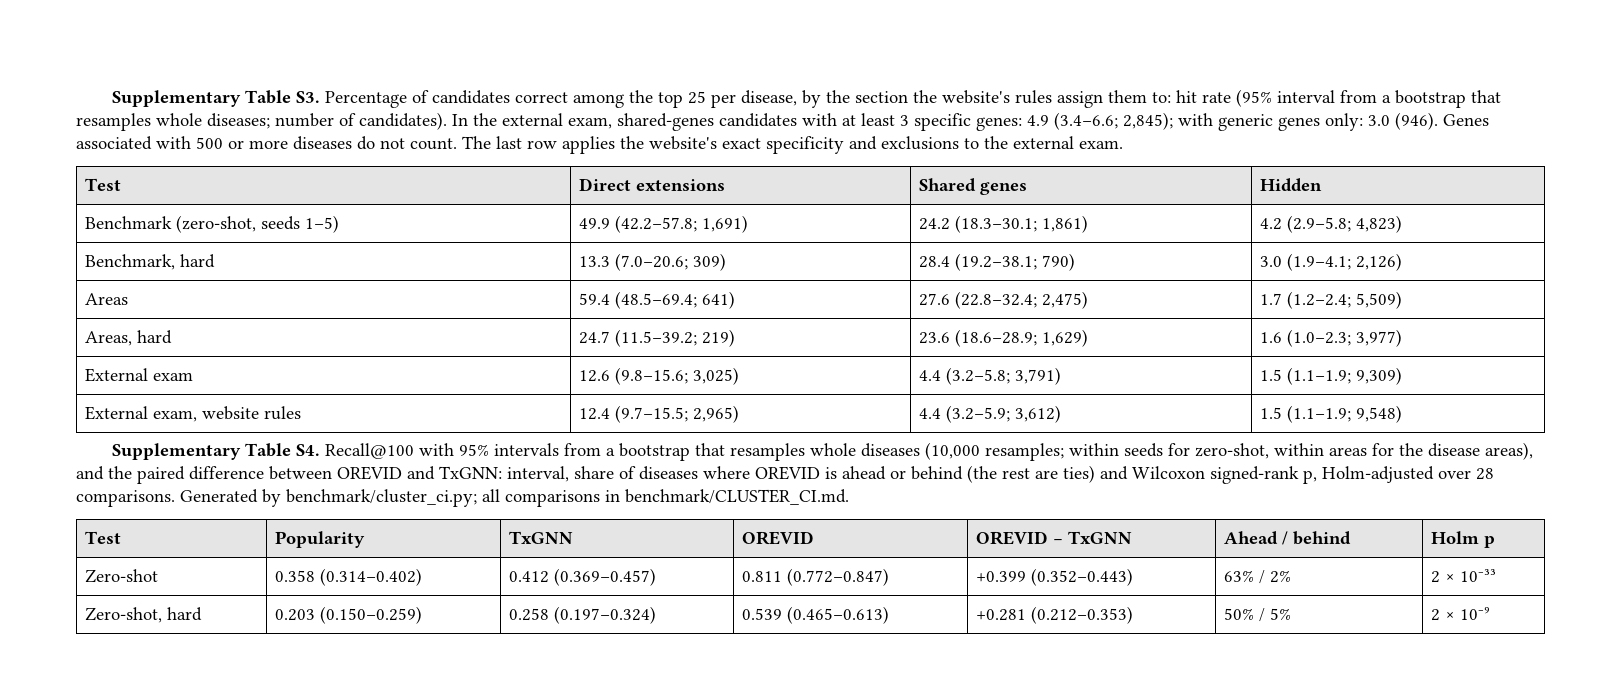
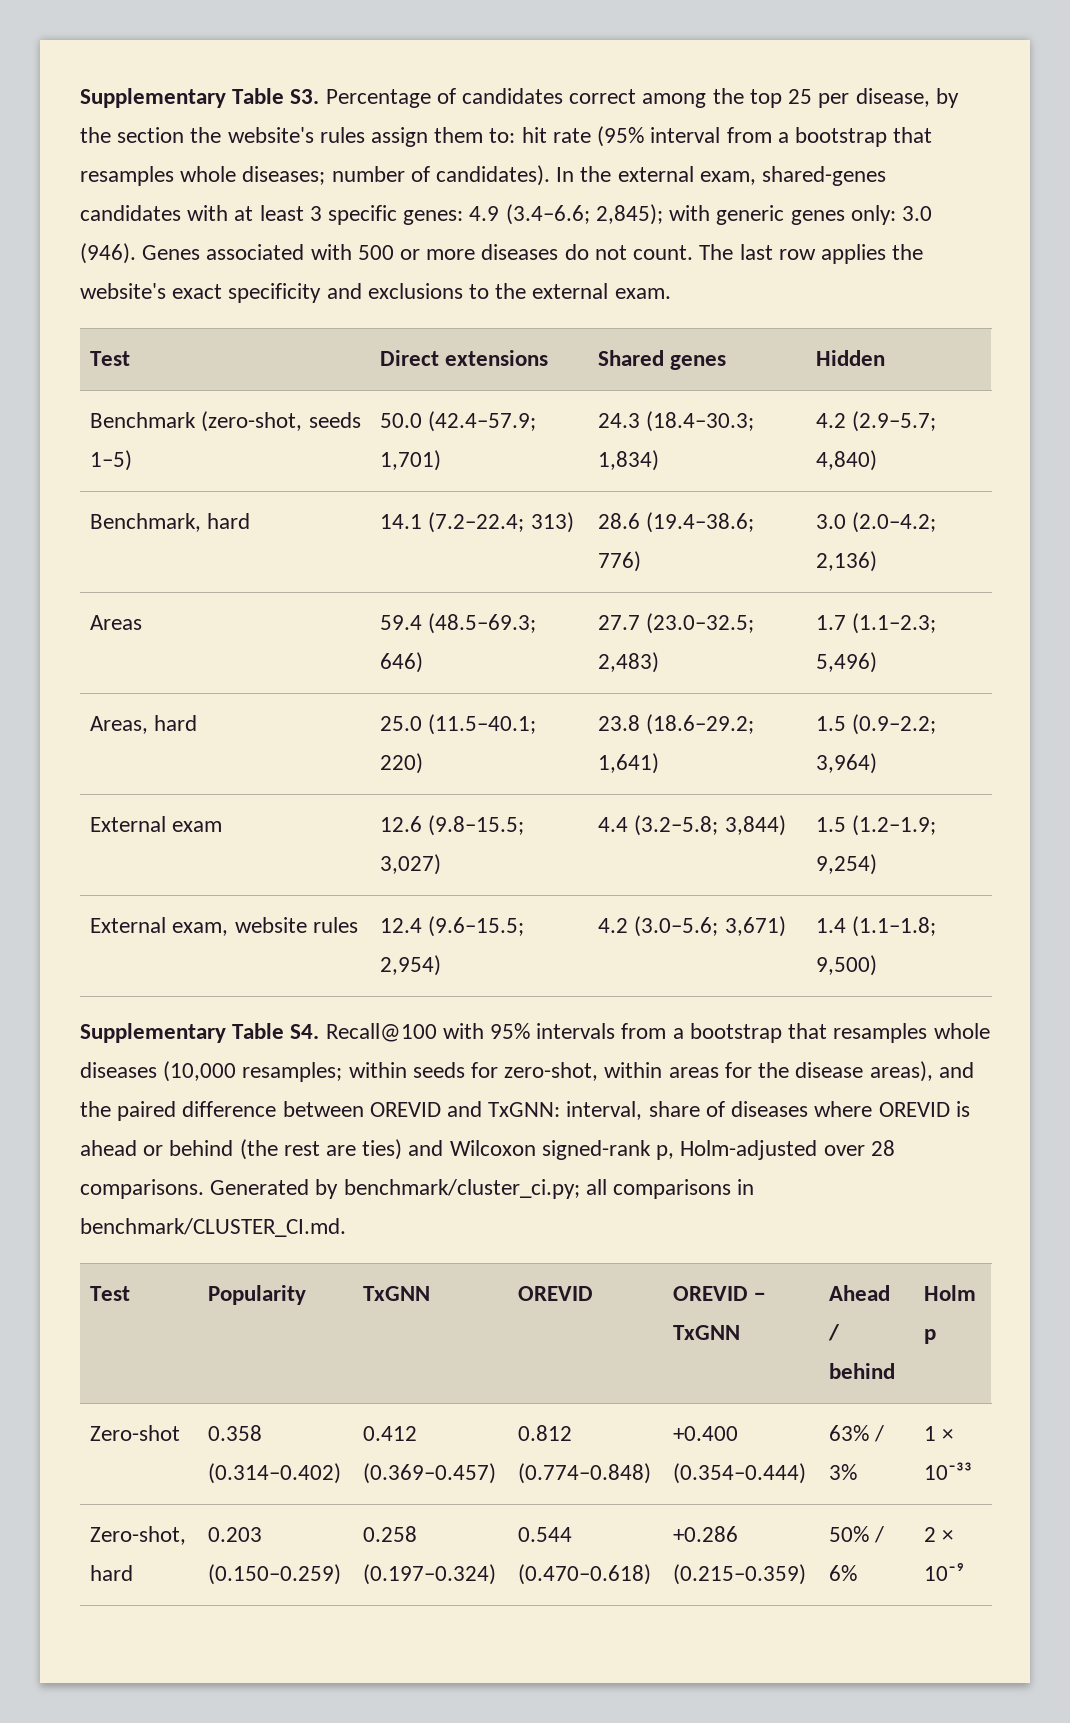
[579,215,749,233] [919,215,1089,233] [1260,215,1403,233] 49.9 (42.2–57.8; 1,691) | 24.2 (18.3–30.1; 1,861) | 4.2 (2.9–5.8; 4,823) -> [380,411,537,432] [380,450,442,471] [598,411,755,432] [598,450,660,471] [816,411,937,432] [816,450,878,471] 50.0 (42.4–57.9; 1,701) | 24.3 (18.4–30.3; 1,834) | 4.2 (2.9–5.7; 4,840)
[579,253,727,271] [919,253,1076,271] [1260,253,1403,271] 13.3 (7.0–20.6; 309) | 28.4 (19.2–38.1; 790) | 3.0 (1.9–4.1; 2,126) -> [380,512,574,533] [598,512,755,533] [598,551,642,572] [816,512,937,533] [816,551,878,572] 14.1 (7.2–22.4; 313) | 28.6 (19.4–38.6; 776) | 3.0 (2.0–4.2; 2,136)
[615,291,736,309] [919,291,1089,309] (48.5–69.4; 641) | 27.6 (22.8–32.4; 2,475) -> [428,613,537,634] [380,652,424,673] [598,613,755,634] [598,652,660,673] (48.5–69.3; 646) | 27.7 (23.0–32.5; 2,483)
[1287,291,1403,309] (1.2–2.4; 5,509) -> [852,613,937,634] [816,652,878,673] (1.1–2.3; 5,496)
[579,329,736,347] [919,329,1089,347] [1260,329,1403,347] 24.7 (11.5–39.2; 219) | 23.6 (18.6–28.9; 1,629) | 1.6 (1.0–2.3; 3,977) -> [380,714,537,735] [380,753,424,774] [598,714,755,735] [598,753,660,774] [816,714,937,735] [816,753,878,774] 25.0 (11.5–40.1; 220) | 23.8 (18.6–29.2; 1,641) | 1.5 (0.9–2.2; 3,964)
[615,367,740,385] (9.8–15.6; 3,025) -> [428,815,525,836] [380,854,442,875] (9.8–15.5; 3,027)
[1015,367,1062,385] [1260,367,1403,385] 3,791) | 1.5 (1.1–1.9; 9,309) -> [724,815,786,836] [816,815,937,836] [816,854,878,875] 3,844) | 1.5 (1.2–1.9; 9,254)
[615,405,740,423] [919,405,1062,423] [1260,405,1403,423] (9.7–15.5; 2,965) | 4.4 (3.2–5.9; 3,612) | 1.5 (1.1–1.9; 9,548) -> [428,916,525,937] [380,955,442,976] [598,916,786,937] [816,916,937,937] [816,955,878,976] (9.6–15.5; 2,954) | 4.2 (3.0–5.6; 3,671) | 1.4 (1.1–1.8; 9,500)
[742,568,890,586] [976,568,1134,586] 0.811 (0.772–0.847) | +0.399 (0.352–0.443) -> [518,1425,573,1441] [518,1463,652,1484] [673,1426,739,1441] [673,1463,807,1484] 0.812 (0.774–0.848) | +0.400 (0.354–0.444)
[1270,570,1292,583] [1431,571,1441,583] 2% | 2 -> [829,1464,858,1480] [924,1426,937,1441] 3% | 1
[742,606,890,624] [976,606,1134,624] 0.539 (0.465–0.613) | +0.281 (0.212–0.353) -> [518,1527,573,1542] [518,1564,652,1585] [673,1526,739,1542] [673,1564,807,1585] 0.544 (0.470–0.618) | +0.286 (0.215–0.359)
[1270,608,1292,620] 5% -> [829,1565,858,1581] 6%

